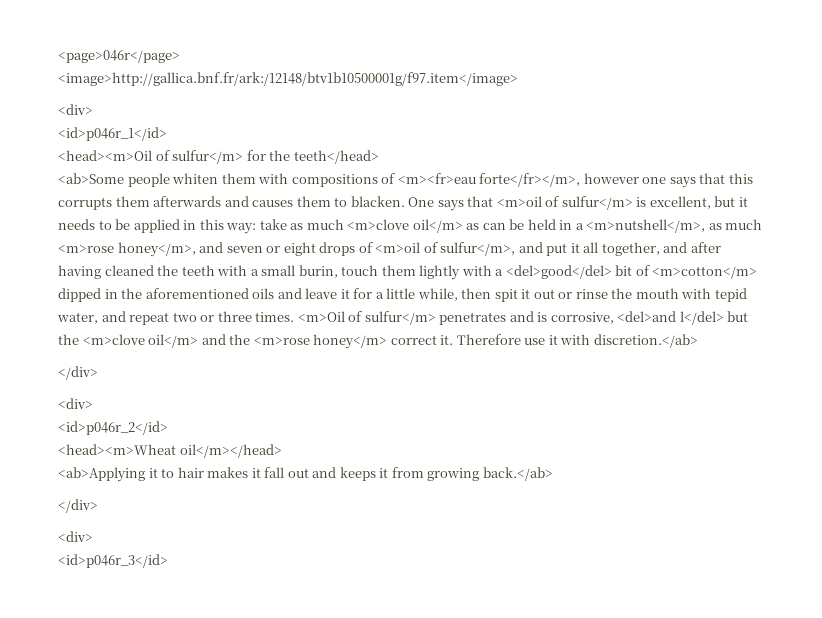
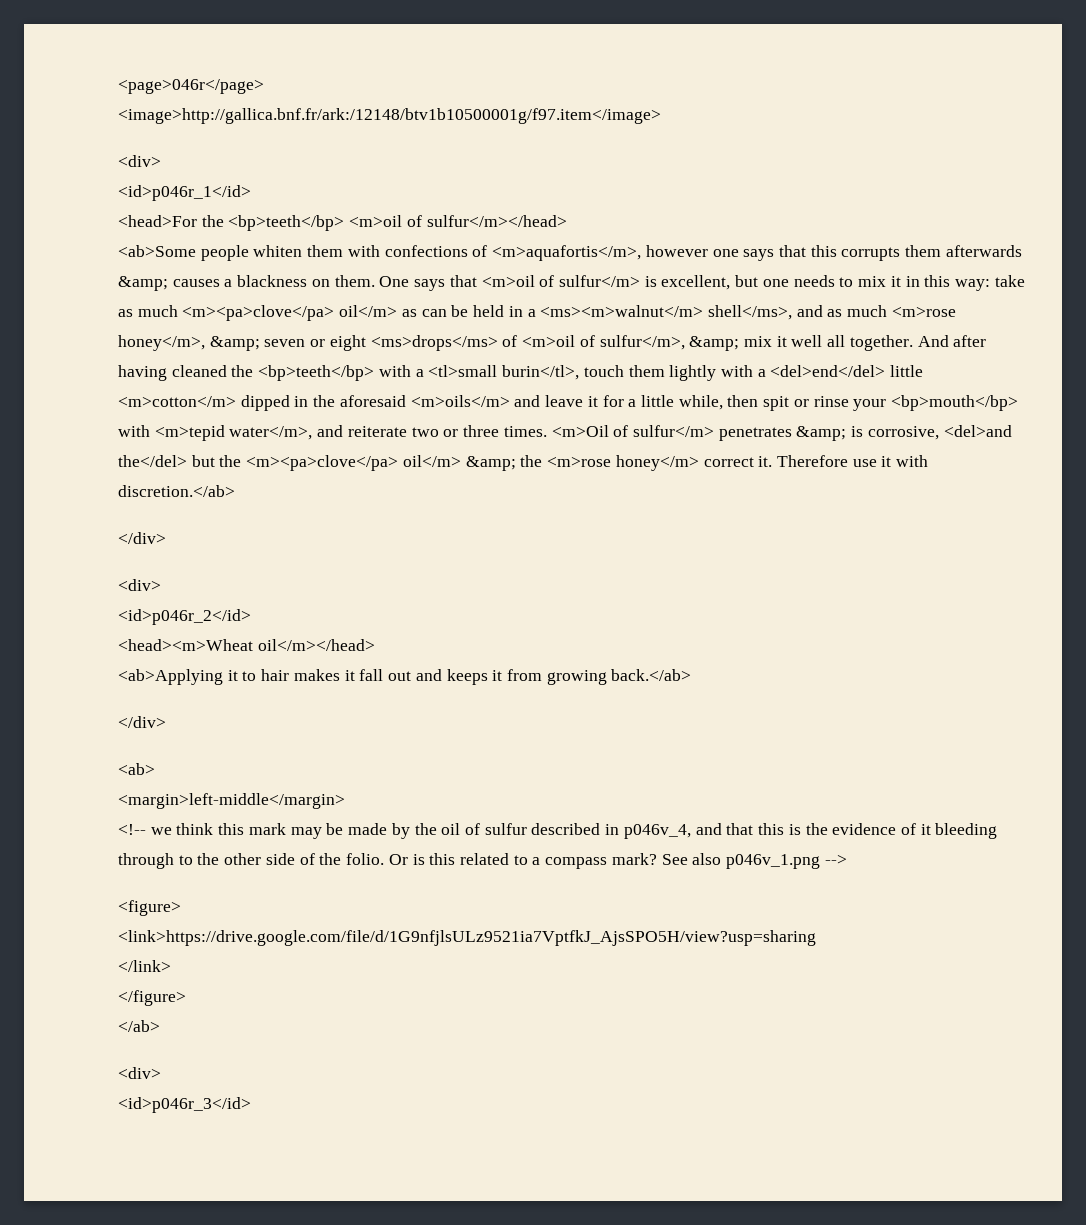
[58,150,379,164] <head><m>Oil of sulfur</m> for the teeth</head> -> [118,215,567,231] <head>For the <bp>teeth</bp> <m>oil of sulfur</m></head>
[291,173,581,187] compositions of <m><fr>eau forte</fr></m>, -> [384,245,642,261] confections of <m>aquafortis</m>,
[224,196,405,207] and causes them to blacken. -> [118,275,375,291] &amp; causes a blackness on them.
[738,197,748,207] it -> [762,279,789,287] one
[115,219,180,233] be applied -> [858,276,901,287] mix it
[347,219,410,230] <m>clove -> [182,305,335,321] <m><pa>clove</pa>
[586,219,706,233] <m>nutshell</m>, -> [540,305,823,320] <ms><m>walnut</m> shell</ms>, and
[199,242,224,253] and -> [209,336,260,351] &amp;
[319,242,356,256] drops -> [370,335,498,351] <ms>drops</ms>
[518,242,688,256] and put it all together, and -> [689,335,949,351] &amp; mix it well all together. And
[181,265,338,278] teeth with a small burin, -> [258,365,580,381] <bp>teeth</bp> with a <tl>small burin</tl>,
[505,265,650,279] <del>good</del> bit of -> [770,365,924,377] <del>end</del> little
[145,288,275,299] aforementioned oils -> [339,395,510,407] aforesaid <m>oils</m>
[521,288,747,302] [57,311,170,325] it out or rinse the mouth with tepid water, and repeat -> [793,395,1019,411] [118,425,407,441] or rinse your <bp>mouth</bp> with <m>tepid water</m>, and reiterate
[509,311,534,322] and -> [796,426,847,441] &amp;
[679,311,724,325] l</del> -> [118,455,187,467] the</del>
[82,334,226,348] <m>clove oil</m> and -> [246,455,516,471] <m><pa>clove</pa> oil</m> &amp;
(98, 506) none -> [118,763,155,775] [118,793,345,809] [118,823,998,839] [118,853,847,869] [118,900,181,916] [118,930,816,946] [118,960,171,972] [118,990,186,1006] [118,1020,160,1032] // <ab> // <margin>left-middle</margin> // <!-- we think this mark may be made by the oil of sulfur described in p046v_4, and that this is the evidence of it bleeding through to the other side of the folio. Or is this related to a compass mark? See also p046v_1.png --> // <figure> // <link>https://drive.google.com/file/d/1G9nfjlsULz9521ia7VptfkJ_AjsSPO5H/view?usp=sharing // </link> // </figure> // </ab>

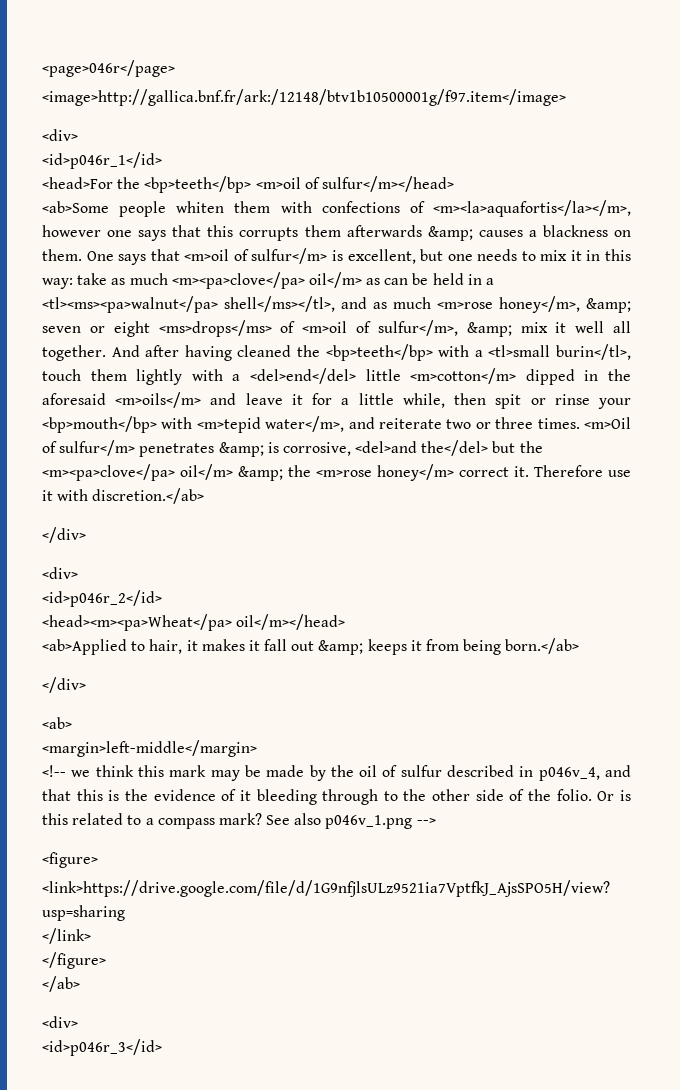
[492,245,642,261] <m>aquafortis</m>, -> [432,200,631,217] <m><la>aquafortis</la></m>,
[540,305,792,320] <ms><m>walnut</m> shell</ms>, -> [42,296,335,313] <tl><ms><pa>walnut</pa> shell</ms></tl>,
[118,639,253,651] <head><m>Wheat -> [42,614,232,631] <head><m><pa>Wheat</pa>
[118,669,290,685] <ab>Applying it to hair -> [42,639,198,655] <ab>Applied to hair, it
[415,669,442,681] and -> [318,640,364,655] &amp;
[546,669,692,685] growing back.</ab> -> [463,638,580,655] being born.</ab>

